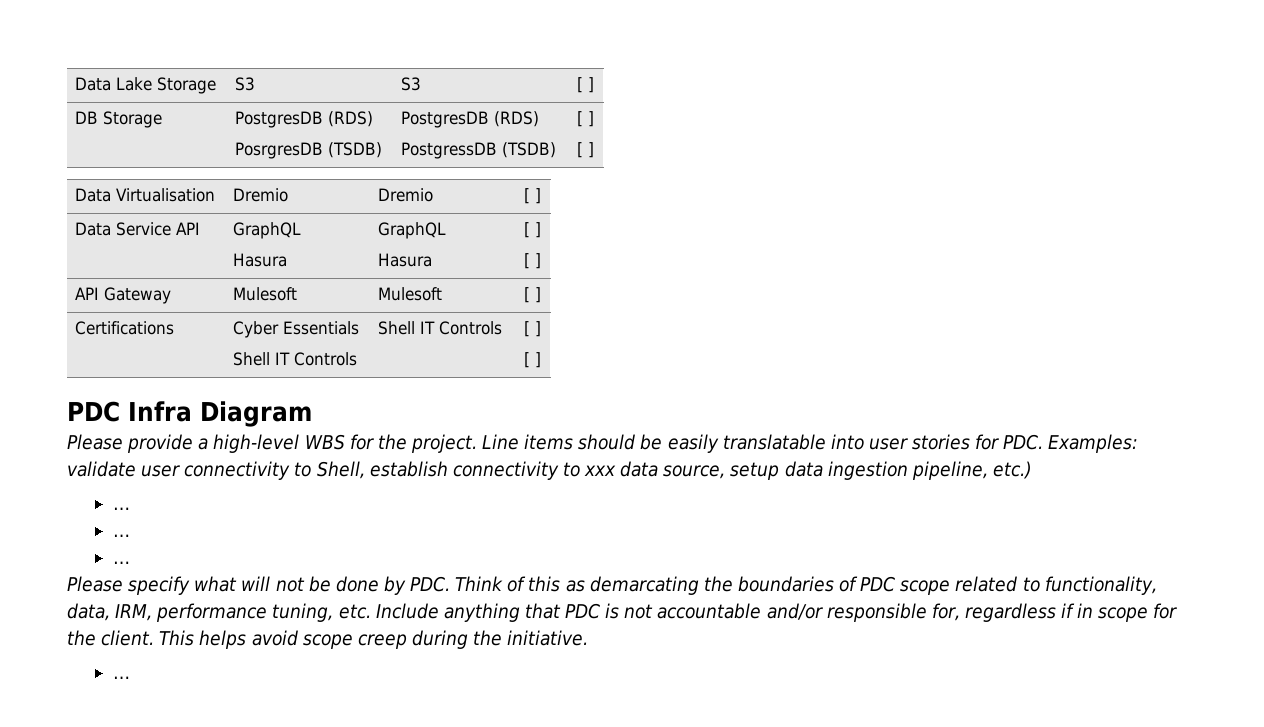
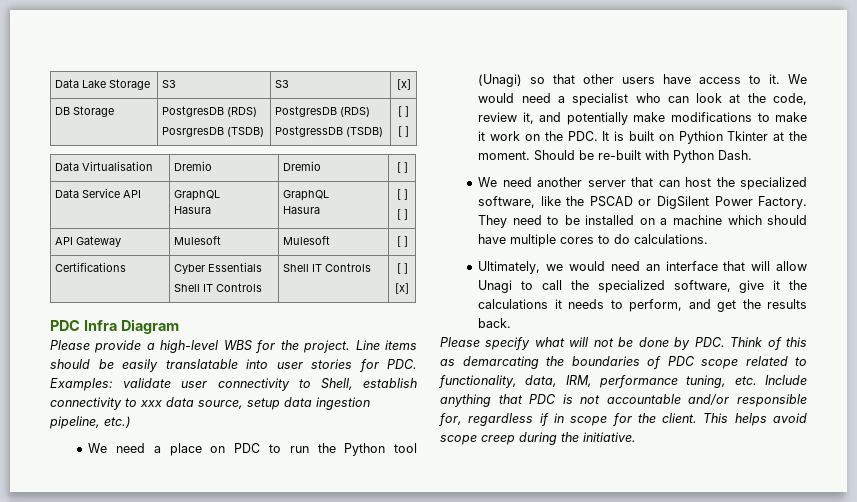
[577,77,594,93] [ ] -> [396,79,411,90] [x]
[524,352,541,368] [ ] -> [395,283,409,294] [x]
[112,507,130,510] [112,534,130,537] [112,561,130,564] … // … // … -> [88,443,418,456] [478,74,807,87] [478,93,807,106] [478,112,807,125] [478,131,807,144] [478,150,753,163] [478,177,807,190] [478,196,807,209] [478,215,807,228] [478,234,709,247] [478,261,807,274] [478,280,807,293] [478,299,807,312] [478,318,512,328] We need a place on PDC to run the Python tool (Unagi) so that other users have access to it. We would need a specialist who can look at the code, review it, and potentially make modifications to make it work on the PDC. It is built on Pythion Tkinter at the moment. Should be re-built with Python Dash. // We need another server that can host the specialized software, like the PSCAD or DigSilent Power Factory. They need to be installed on a machine which should have multiple cores to do calculations. // Ultimately, we would need an interface that will allow Unagi to call the specialized software, give it the calculations it needs to perform, and get the results back.
[112,676,130,679] // … -> (636, 437) none

